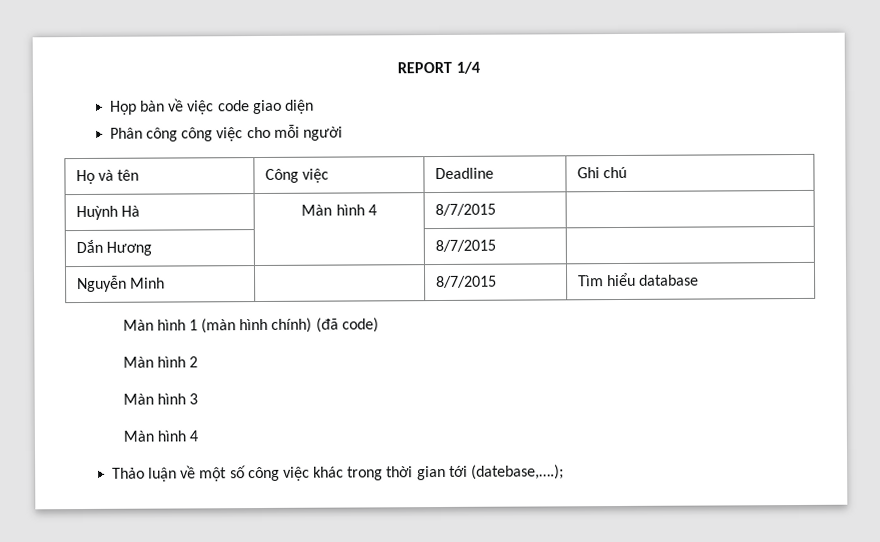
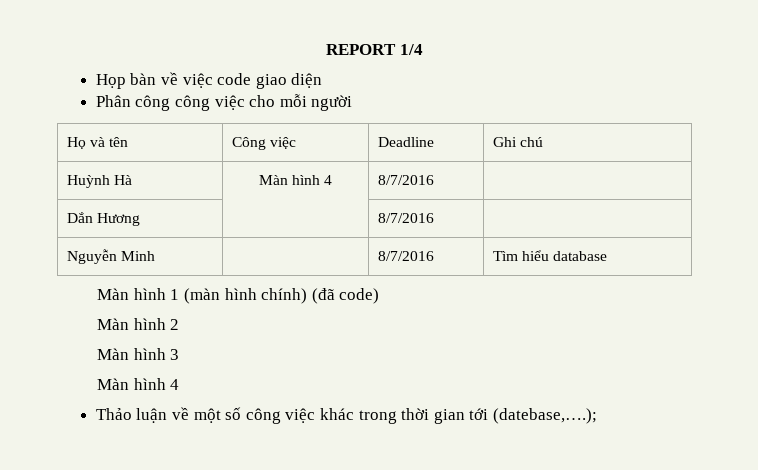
[434,203,496,217] 8/7/2015 -> [378,175,435,185] 8/7/2016
[434,239,496,253] 8/7/2015 -> [378,213,435,223] 8/7/2016
[435,275,497,289] 8/7/2015 -> [378,251,435,261] 8/7/2016

